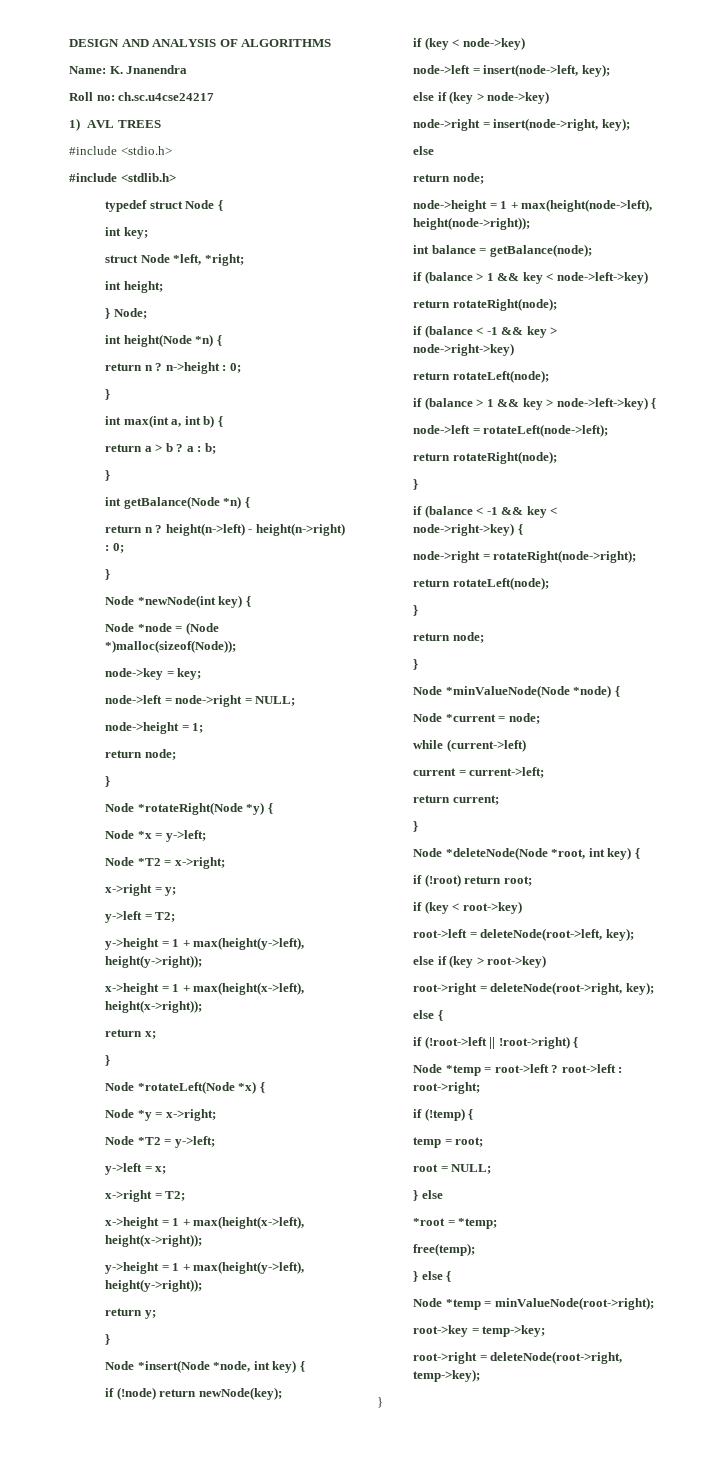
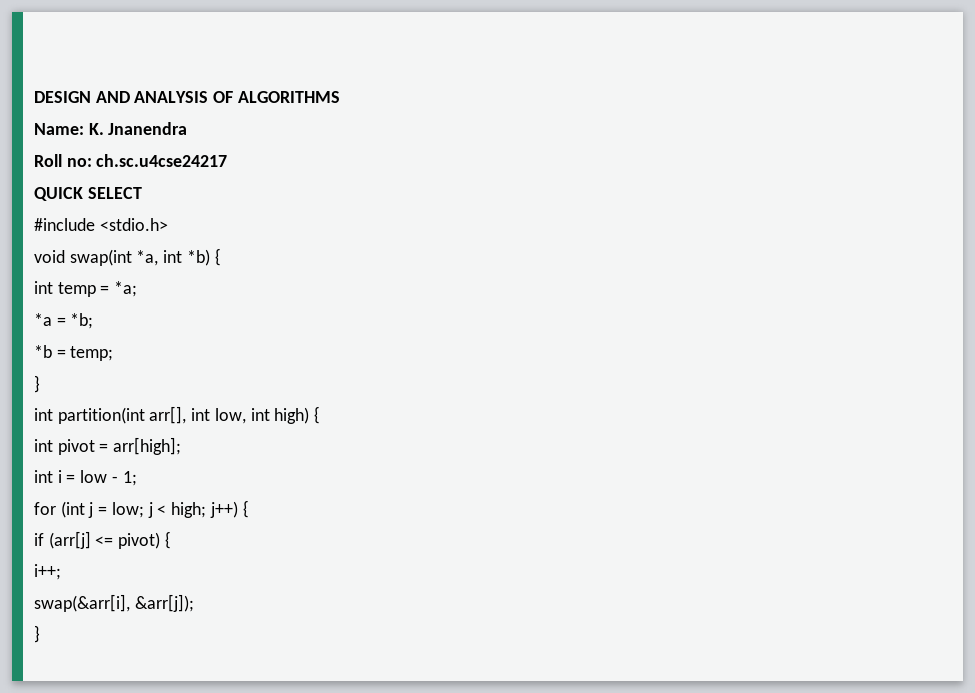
[69,118,161,131] 1) AVL TREES -> [34,187,142,201] QUICK SELECT
[69,173,176,182] [105,200,223,212] [105,227,148,239] [105,254,244,266] [105,281,163,293] [105,308,147,319] [105,334,222,347] [105,362,241,374] [105,389,111,400] [105,415,223,428] [105,443,216,454] [105,470,111,481] [105,496,250,509] [105,523,345,536] [105,543,124,553] [105,569,111,580] [105,595,251,608] [105,622,219,635] [105,640,237,653] [105,668,202,680] [105,695,296,707] [105,722,204,734] [105,749,176,760] [105,776,111,787] [105,802,273,815] [105,830,206,842] [105,857,225,869] [105,884,177,896] [105,911,176,923] [105,937,305,950] [105,955,203,968] [105,982,305,995] [105,1000,203,1013] [105,1029,156,1039] [105,1055,111,1066] [105,1081,265,1094] [105,1109,216,1121] [105,1136,215,1148] [105,1163,167,1175] [105,1190,186,1202] [105,1216,305,1229] [105,1234,203,1247] [105,1261,305,1274] [105,1279,203,1292] [105,1308,156,1319] [105,1334,111,1345] [105,1360,305,1373] [105,1387,282,1400] [413,37,525,50] [413,64,610,77] [413,91,550,104] [413,118,630,131] [413,146,435,155] [413,173,484,184] [413,199,653,212] [413,217,531,230] [413,244,592,257] [413,271,648,284] [413,298,557,311] [413,325,558,338] [413,343,515,356] [413,370,549,383] [413,397,657,410] [413,424,609,437] [413,451,557,464] [413,479,419,490] [413,505,558,518] [413,523,523,536] [413,550,637,563] [413,577,549,590] [413,605,419,616] [413,632,484,643] [413,659,419,670] [413,685,620,698] [413,713,540,724] [413,739,526,752] [413,767,545,778] [413,795,499,805] [413,821,419,832] [413,847,640,860] [413,874,532,887] [413,901,522,914] [413,928,634,941] [413,955,547,968] [413,982,654,995] [413,1010,443,1021] [413,1036,579,1049] [413,1064,623,1076] [413,1082,481,1094] [413,1108,474,1121] [413,1137,484,1148] [413,1164,492,1174] [413,1190,443,1201] [413,1218,498,1229] [413,1243,476,1256] [413,1271,452,1282] [413,1297,654,1310] [413,1325,546,1337] [413,1351,623,1364] [413,1369,481,1382] #include <stdlib.h> // typedef struct Node { // int key; // struct Node *left, *right; // int height; // } Node; // int height(Node *n) { // return n ? n->height : 0; // } // int max(int a, int b) { // return a > b ? a : b; // } // int getBalance(Node *n) { // return n ? height(n->left) - height(n->right) : 0; // } // Node *newNode(int key) { // Node *node = (Node *)malloc(sizeof(Node)); // node->key = key; // node->left = node->right = NULL; // node->height = 1; // return node; // } // Node *rotateRight(Node *y) { // Node *x = y->left; // Node *T2 = x->right; // x->right = y; // y->left = T2; // y->height = 1 + max(height(y->left), height(y->right)); // x->height = 1 + max(height(x->left), height(x->right)); // return x; // } // Node *rotateLeft(Node *x) { // Node *y = x->right; // Node *T2 = y->left; // y->left = x; // x->right = T2; // x->height = 1 + max(height(x->left), height(x->right)); // y->height = 1 + max(height(y->left), height(y->right)); // return y; // } // Node *insert(Node *node, int key) { // if (!node) return newNode(key); // if (key < node->key) // node->left = insert(node->left, key); // else if (key > node->key) // node->right = insert(node->right, key); // else // return node; // node->height = 1 + max(height(node->left), height(node->right)); // int balance = getBalance(node); // if (balance > 1 && key < node->left->key) // return rotateRight(node); // if (balance < -1 && key > node->right->key) // return rotateLeft(node); // if (balance > 1 && key > node->left->key) { // node->left = rotateLeft(node->left); // return rotateRight(node); // } // if (balance < -1 && key < node->right->key) { // node->right = rotateRight(node->right); // return rotateLeft(node); // } // return node; // } // Node *minValueNode(Node *node) { // Node *current = node; // while (current->left) // current = current->left; // return current; // } // Node *deleteNode(Node *root, int key) { // if (!root) return root; // if (key < root->key) // root->left = deleteNode(root->left, key); // else if (key > root->key) // root->right = deleteNode(root->right, key); // else { // if (!root->left || !root->right) { // Node *temp = root->left ? root->left : root->right; // if (!temp) { // temp = root; // root = NULL; // } else // *root = *temp; // free(temp); // } else { // Node *temp = minValueNode(root->right); // root->key = temp->key; // root->right = deleteNode(root->right, temp->key); -> [34,248,221,266] [34,281,138,297] [34,313,94,329] [34,345,114,361] [34,375,40,393] [34,406,321,424] [34,437,182,455] [34,470,137,486] [34,500,249,518] [34,531,171,549] [34,564,61,580] [34,594,194,612] void swap(int *a, int *b) { // int temp = *a; // *a = *b; // *b = temp; // } // int partition(int arr[], int low, int high) { // int pivot = arr[high]; // int i = low - 1; // for (int j = low; j < high; j++) { // if (arr[j] <= pivot) { // i++; // swap(&arr[i], &arr[j]);

